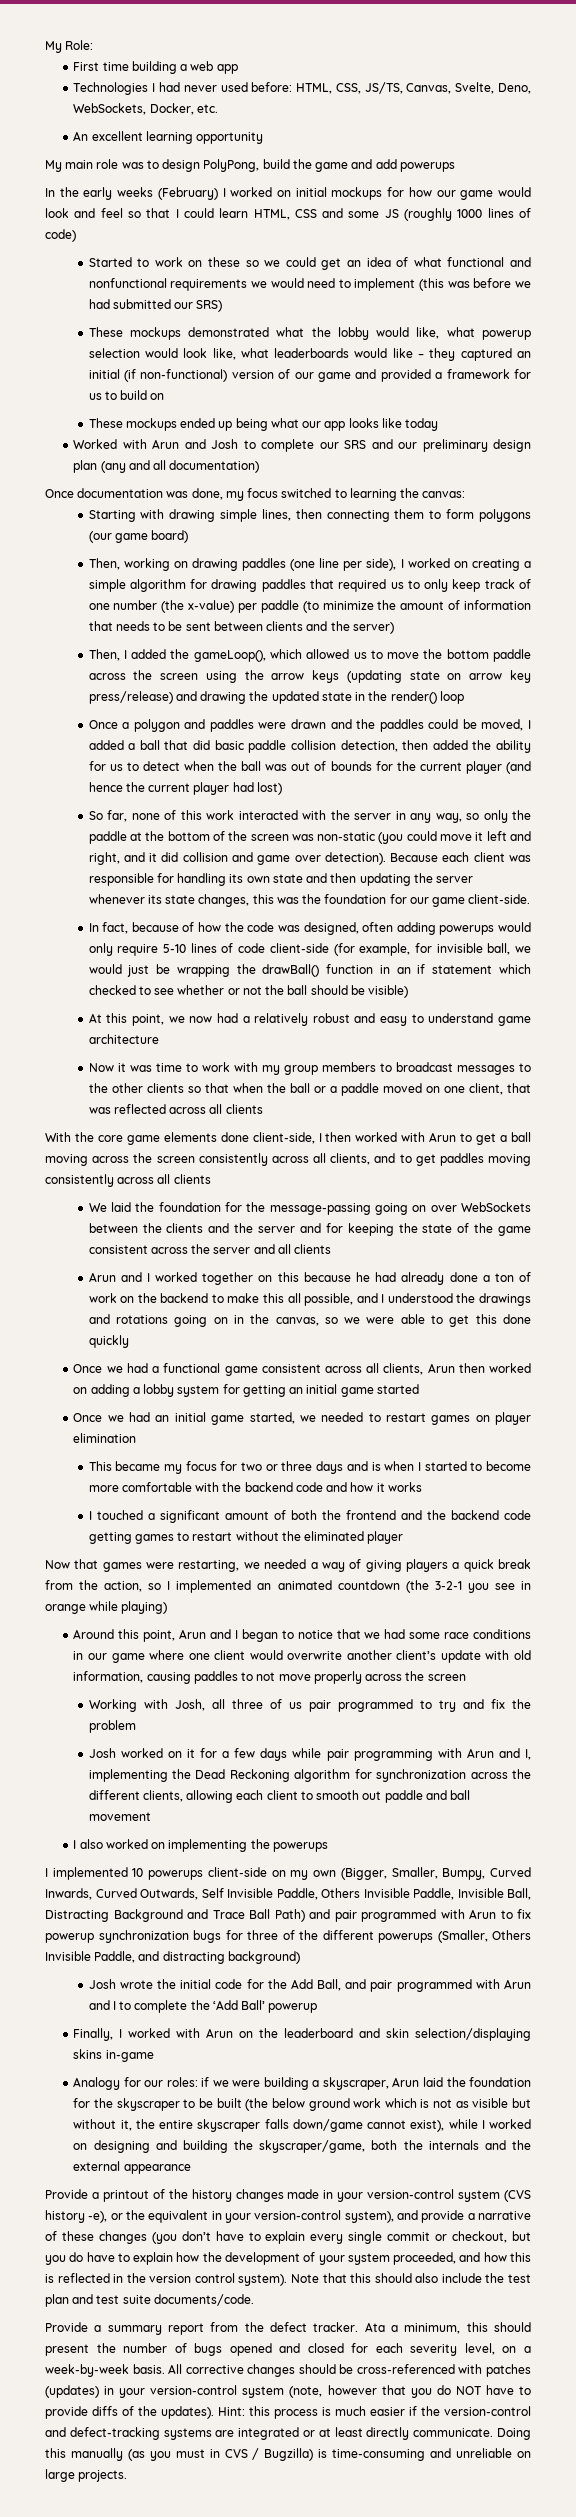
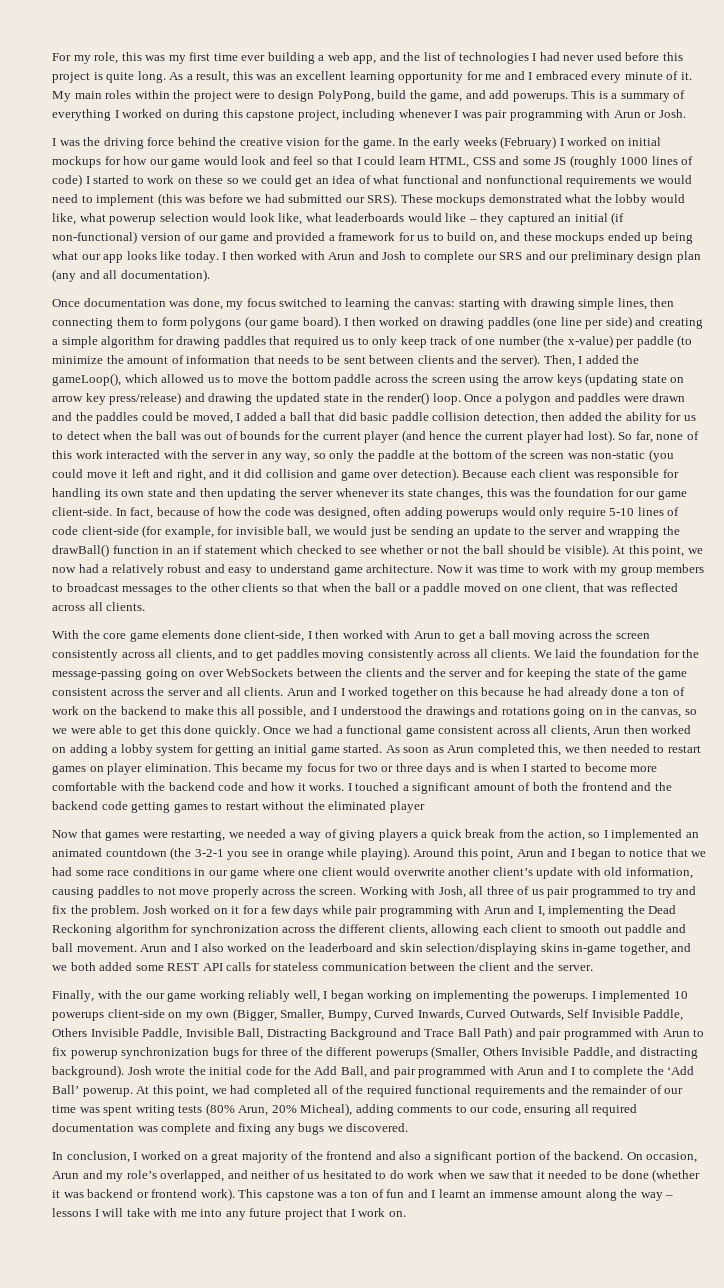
[45,40,94,53] [73,61,238,74] [73,82,531,95] [73,103,218,115] [73,131,264,144] [45,159,144,172] My Role: // First time building a web app // Technologies I had never used before: HTML, CSS, JS/TS, Canvas, Svelte, Deno, WebSockets, Docker, etc. // An excellent learning opportunity // My main role was -> [52,52,683,64] [52,71,692,83] [52,90,261,102] For my role, this was my first time ever building a web app, and the list of technologies I had never used before this project is quite long. As a result, this was an excellent learning opportunity for me and I embraced every minute of it. My main roles within the project were
[315,162,349,172] game -> [430,92,463,102] game,
[399,162,455,172] powerups // -> [512,90,686,102] [52,109,686,121] [52,137,395,149] powerups. This is a summary of everything I worked on during this capstone project, including whenever I was pair programming with Arun or Josh. // I was the driving force behind the creative vision for the game.
[88,257,132,267] // Started -> [85,175,130,184] I started
[196,300,223,312] SRS) // -> [367,193,398,206] SRS).
[150,393,165,400] [88,418,123,428] on // These -> [479,232,552,244] on, and these
[405,418,439,431] [73,439,118,449] today // Worked -> [184,251,298,263] today. I then worked
[169,460,260,473] documentation) -> [120,269,210,282] documentation).
[88,510,136,522] // Starting -> [458,299,500,310] starting
[151,530,189,543] [88,558,170,571] board) // Then, working -> [302,316,420,329] board). I then worked
[366,558,468,571] side), I worked on -> [605,316,656,329] side) and
[352,622,394,634] server) // -> [501,354,541,367] server).
[439,691,464,704] loop // -> [432,393,461,405] loop.
[256,782,282,795] lost) // -> [587,430,615,443] lost).
(531, 899) // -> (112, 511) none
(171, 969) none -> [410,526,605,538] sending an update to the server and
[368,985,409,998] visible) // -> [564,544,609,557] visible).
[88,1034,159,1044] architecture // -> [366,564,434,573] architecture.
[225,1104,263,1114] clients -> [106,602,146,611] clients.
[173,1174,211,1184] clients // -> [491,649,531,658] clients.
[294,1244,332,1254] clients // -> [244,687,284,696] clients.
[88,1335,129,1348] quickly // -> [214,725,260,737] quickly.
[376,1384,419,1394] [73,1412,316,1425] started // Once we had an initial game started, we -> [343,744,608,756] started. As soon as Arun completed this, we then
[73,1433,137,1443] elimination // -> [144,763,211,772] elimination.
[387,1482,422,1492] works // -> [309,782,345,791] works.
[121,1601,168,1614] playing) // -> [360,847,410,860] playing).
[427,1674,466,1681] screen // -> [319,889,357,895] screen.
[88,1720,136,1733] problem // -> [91,905,140,917] problem.
[88,1812,151,1821] movement // -> [76,943,191,952] movement. Arun and
[168,1839,328,1852] implementing the powerups // -> [288,943,692,955] [52,962,593,971] [52,990,589,1002] the leaderboard and skin selection/displaying skins in-game together, and we both added some REST API calls for stateless communication between the client and the server. // Finally, with the our game working reliably well, I began working on implementing the powerups.
[227,1951,300,1964] background) // -> [52,1065,124,1078] background).
[268,2003,318,2013] [73,2028,532,2041] [73,2049,154,2062] [73,2077,531,2090] [73,2098,531,2111] [73,2119,531,2132] [73,2140,531,2153] [73,2161,191,2174] [45,2189,531,2202] [45,2210,531,2223] [45,2231,531,2244] [45,2252,531,2265] [45,2273,531,2286] [45,2294,254,2307] [45,2322,531,2335] [45,2343,531,2356] [45,2364,531,2377] [45,2385,531,2398] [45,2406,531,2419] [45,2427,532,2440] [45,2448,531,2461] [45,2469,128,2482] powerup // Finally, I worked with Arun on the leaderboard and skin selection/displaying skins in-game // Analogy for our roles: if we were building a skyscraper, Arun laid the foundation for the skyscraper to be built (the below ground work which is not as visible but without it, the entire skyscraper falls down/game cannot exist), while I worked on designing and building the skyscraper/game, both the internals and the external appearance // Provide a printout of the history changes made in your version-control system (CVS history -e), or the equivalent in your version-control system), and provide a narrative of these changes (you don’t have to explain every single commit or checkout, but you do have to explain how the development of your system proceeded, and how this is reflected in the version control system). Note that this should also include the test plan and test suite documents/code. // Provide a summary report from the defect tracker. Ata a minimum, this should present the number of bugs opened and closed for each severity level, on a week-by-week basis. All corrective changes should be cross-referenced with patches (updates) in your version-control system (note, however that you do NOT have to provide diffs of the updates). Hint: this process is much easier if the version-control and defect-tracking systems are integrated or at least directly communicate. Doing this manually (as you must in CVS / Bugzilla) is time-consuming and unreliable on large projects. -> [82,1085,684,1097] [52,1103,638,1116] [52,1123,409,1135] [52,1151,698,1163] [52,1169,701,1182] [52,1188,674,1201] [52,1208,406,1220] powerup. At this point, we had completed all of the required functional requirements and the remainder of our time was spent writing tests (80% Arun, 20% Micheal), adding comments to our code, ensuring all required documentation was complete and fixing any bugs we discovered. // In conclusion, I worked on a great majority of the frontend and also a significant portion of the backend. On occasion, Arun and my role’s overlapped, and neither of us hesitated to do work when we saw that it needed to be done (whether it was backend or frontend work). This capstone was a ton of fun and I learnt an immense amount along the way – lessons I will take with me into any future project that I work on.

